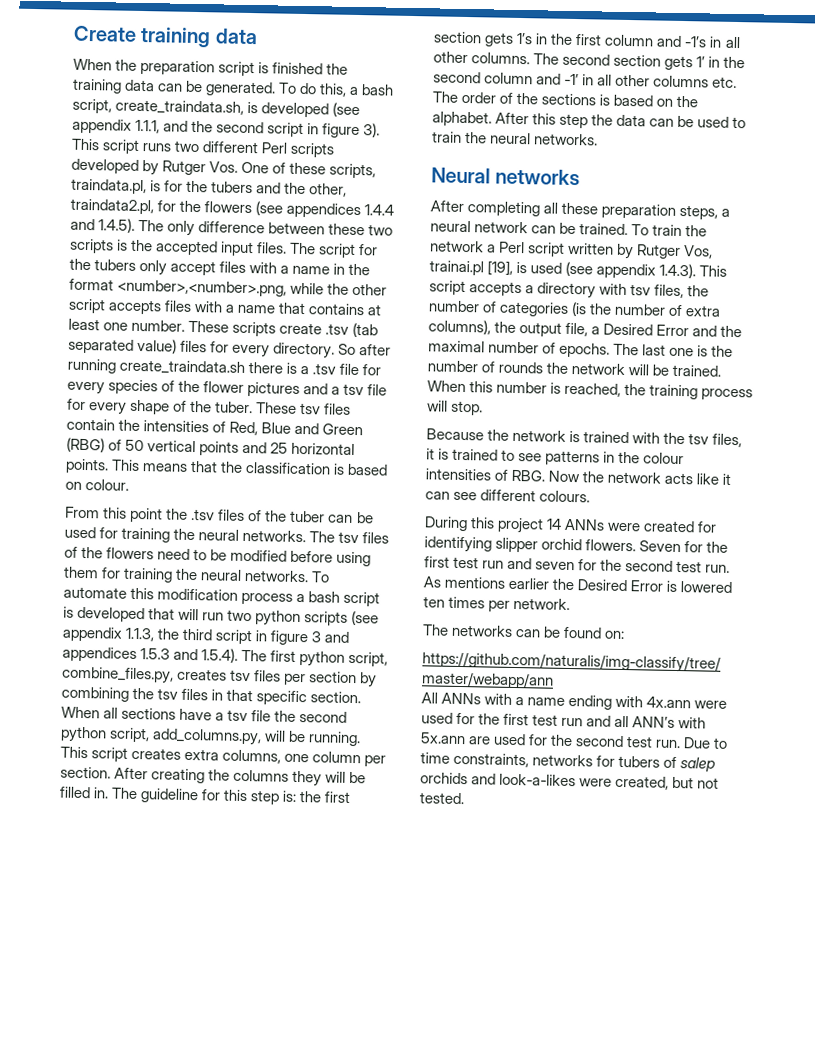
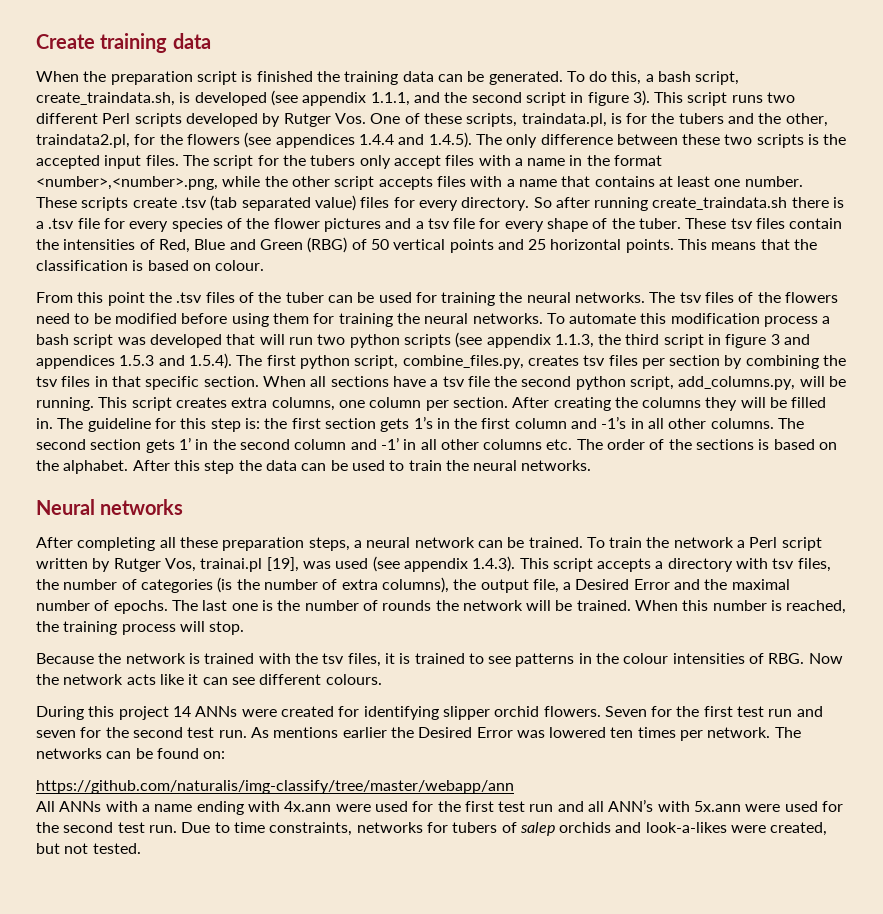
[63,606,74,618] is -> [117,337,146,345] was
[516,261,528,274] is -> [302,561,331,569] was
[666,580,678,593] is -> [516,730,545,738] was
(571, 604) // -> (771, 732) none
[468,736,492,745] are -> [745,804,781,812] were

